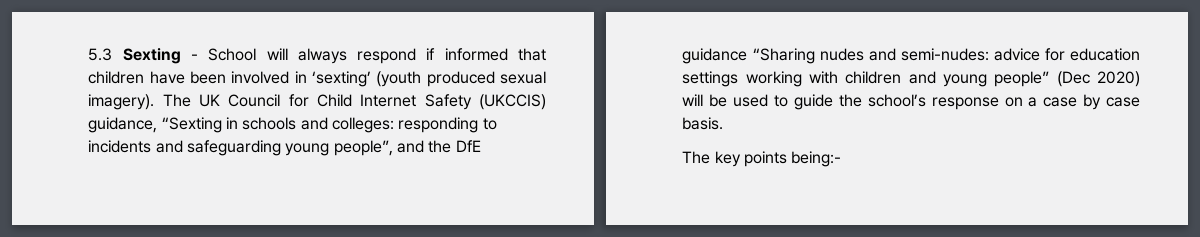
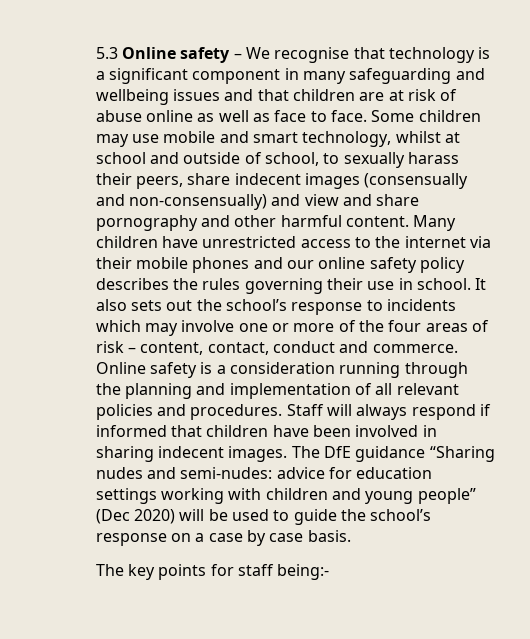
[122,48,257,64] Sexting - School -> [122,47,491,63] [95,68,485,84] [95,89,458,105] [95,110,481,122] [95,131,460,147] [95,152,459,168] [95,173,469,189] [95,194,420,210] [95,215,457,231] [95,236,491,248] [95,257,465,273] [95,278,487,294] [95,299,456,315] [95,320,489,336] [95,341,458,355] [95,362,468,378] [95,383,459,399] [95,404,324,420] Online safety – We recognise that technology is a significant component in many safeguarding and wellbeing issues and that children are at risk of abuse online as well as face to face. Some children may use mobile and smart technology, whilst at school and outside of school, to sexually harass their peers, share indecent images (consensually and non-consensually) and view and share pornography and other harmful content. Many children have unrestricted access to the internet via their mobile phones and our online safety policy describes the rules governing their use in school. It also sets out the school’s response to incidents which may involve one or more of the four areas of risk – content, contact, conduct and commerce. Online safety is a consideration running through the planning and implementation of all relevant policies and procedures. Staff
[312,71,546,87] [88,94,546,110] [88,117,497,133] [88,140,452,156] ‘sexting’ (youth produced sexual imagery). The UK Council for Child Internet Safety (UKCCIS) guidance, “Sexting in schools and colleges: responding to incidents and safeguarding young people”, and the -> [95,446,320,462] sharing indecent images. The
(788, 159) none -> [210,564,274,576] for staff

